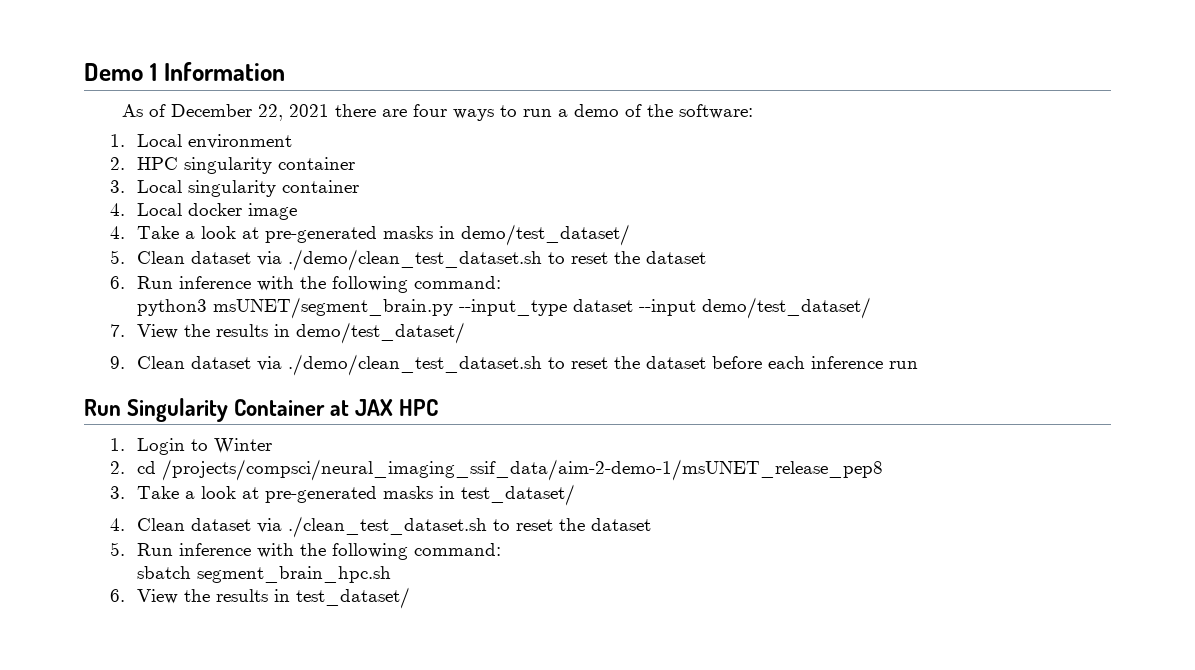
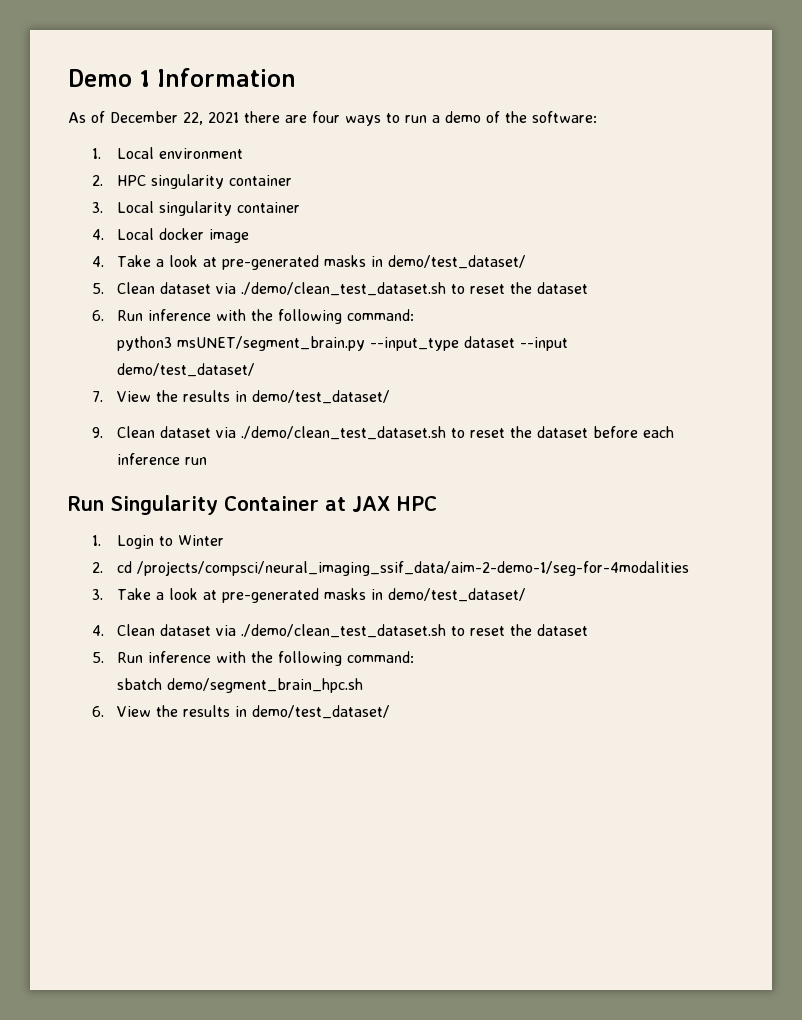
[161,459,883,481] /projects/compsci/neural_imaging_ssif_data/aim-2-demo-1/msUNET_release_pep8 -> [136,561,689,576] /projects/compsci/neural_imaging_ssif_data/aim-2-demo-1/seg-for-4modalities
[460,484,575,506] test_dataset/ -> [387,588,526,602] demo/test_dataset/
[287,516,487,538] ./clean_test_dataset.sh -> [240,624,446,638] ./demo/clean_test_dataset.sh
[196,566,391,583] segment_brain_hpc.sh -> [166,678,363,693] demo/segment_brain_hpc.sh
[295,587,410,609] test_dataset/ -> [251,705,390,719] demo/test_dataset/

